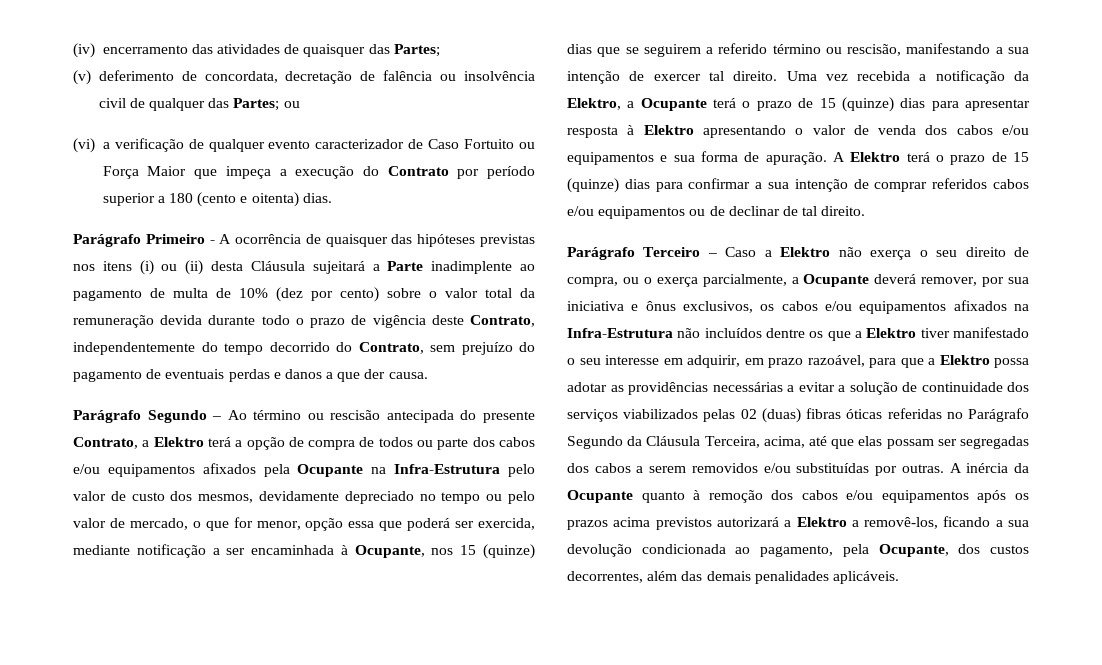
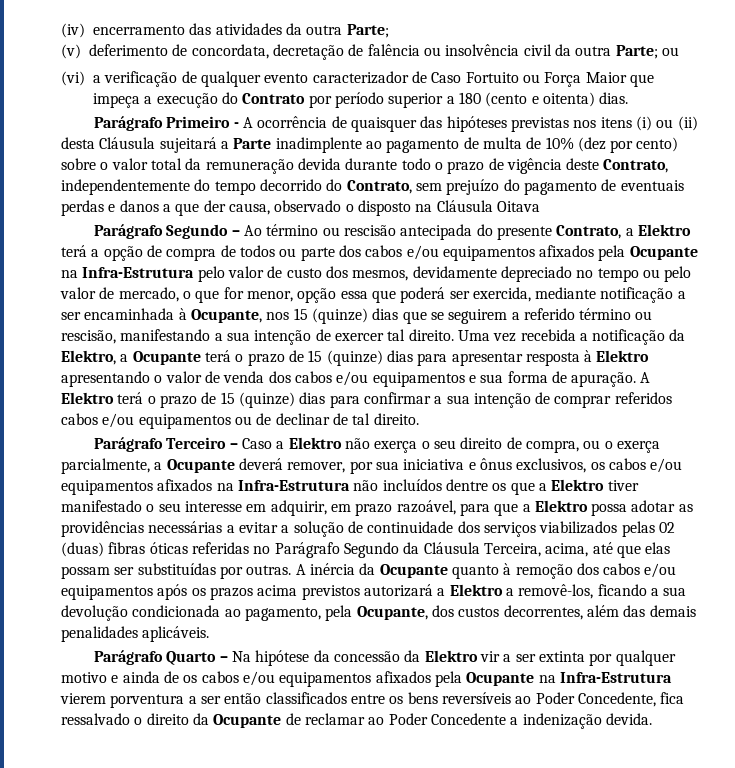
[284,44,440,57] de quaisquer das Partes; -> [285,23,389,38] da outra Parte;
[129,98,280,111] de qualquer das Partes; -> [554,44,658,59] da outra Parte;
[388,372,428,379] causa. -> [228,200,540,216] causa, observado o disposto na Cláusula Oitava
[959,436,1029,449] [567,463,791,473] segregadas dos cabos a serem removidos e/ou -> (135, 571) none
(899, 577) none -> [94,650,676,666] [61,671,672,687] [60,692,685,708] [61,713,652,729] // Parágrafo Quarto – Na hipótese da concessão da Elektro vir a ser extinta por qualquer motivo e ainda de os cabos e/ou equipamentos afixados pela Ocupante na Infra-Estrutura vierem porventura a ser então classificados entre os bens reversíveis ao Poder Concedente, fica ressalvado o direito da Ocupante de reclamar ao Poder Concedente a indenização devida.

